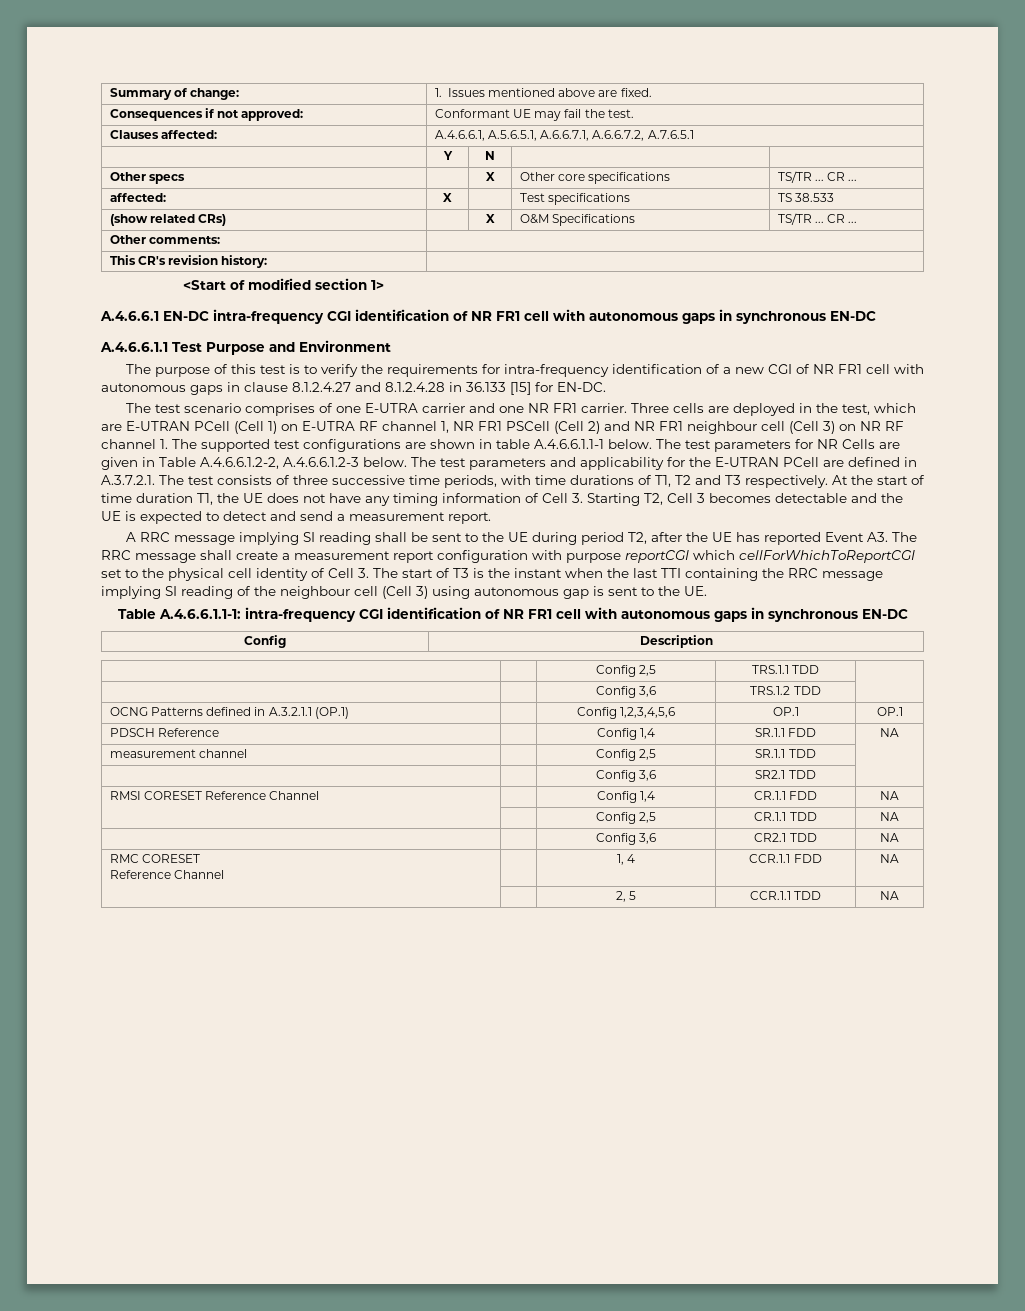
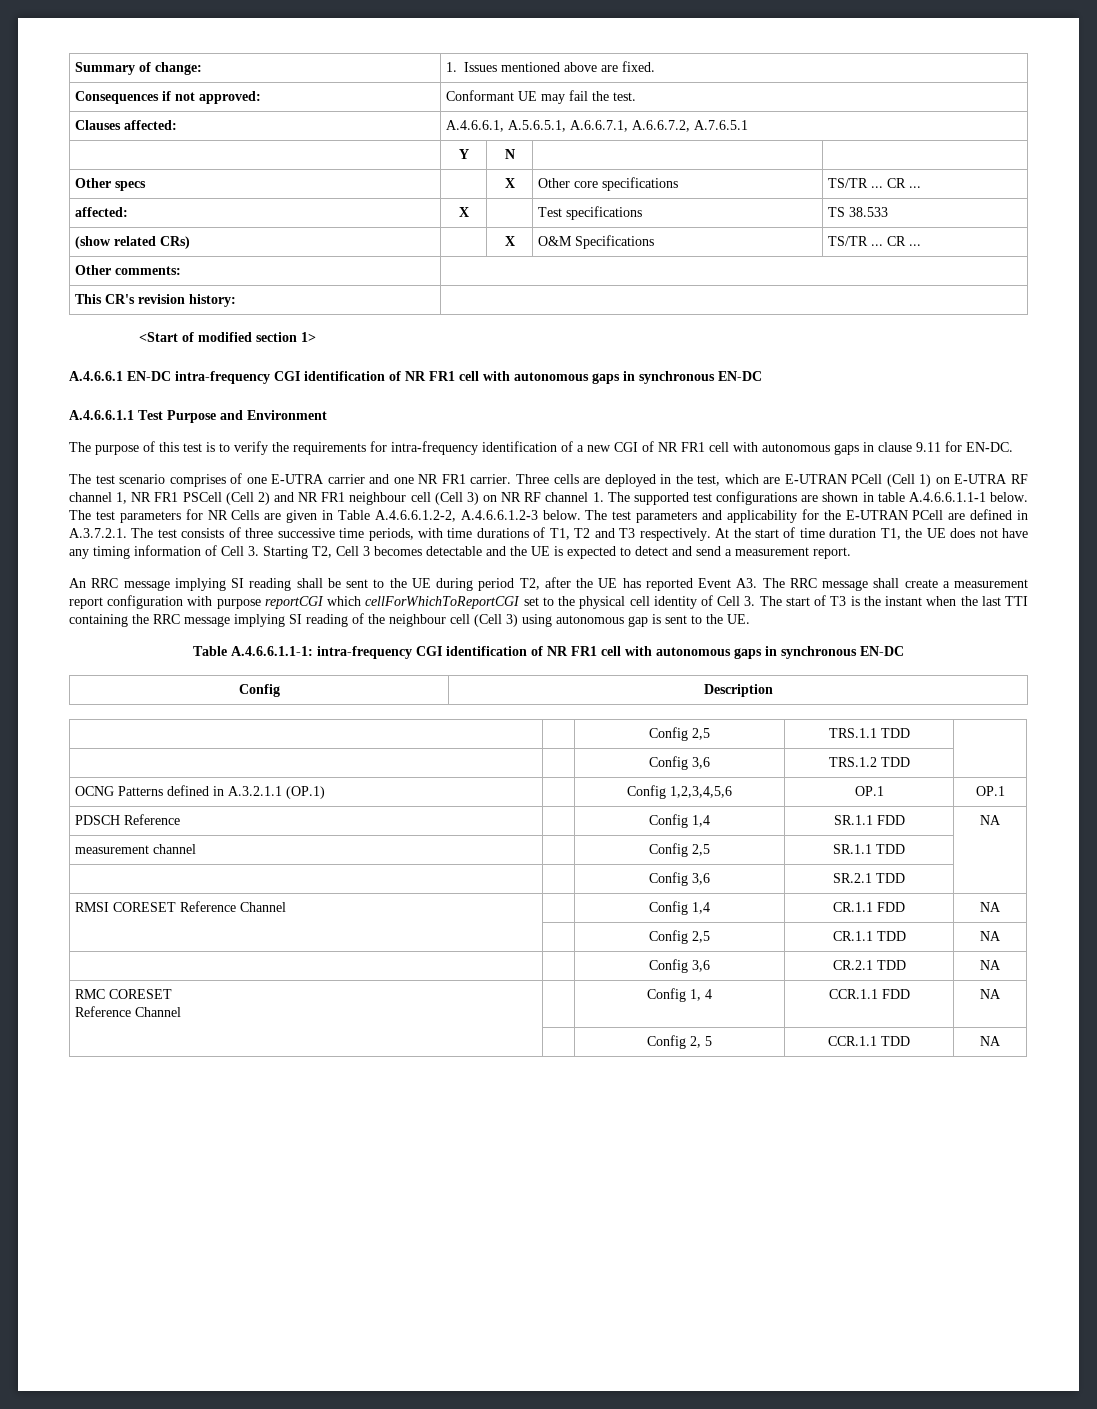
[292,382,531,395] 8.1.2.4.27 and 8.1.2.4.28 in 36.133 [15] -> [916,442,941,452] 9.11
[125,532,136,542] A -> [69,578,86,588] An
[755,770,786,779] SR2.1 -> [833,873,872,883] SR.2.1
[754,833,787,842] CR2.1 -> [832,960,873,970] CR.2.1
(224, 874) none -> [647,988,686,1002] Config
(899, 858) none -> [647,1035,686,1049] Config

